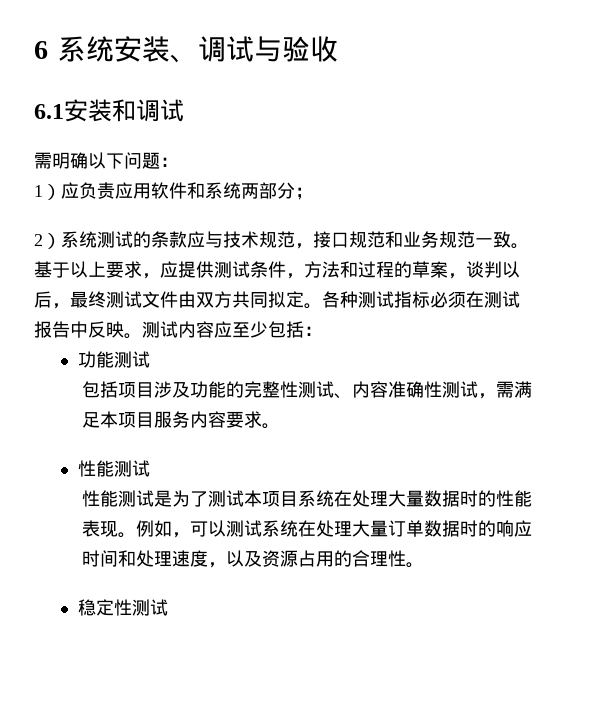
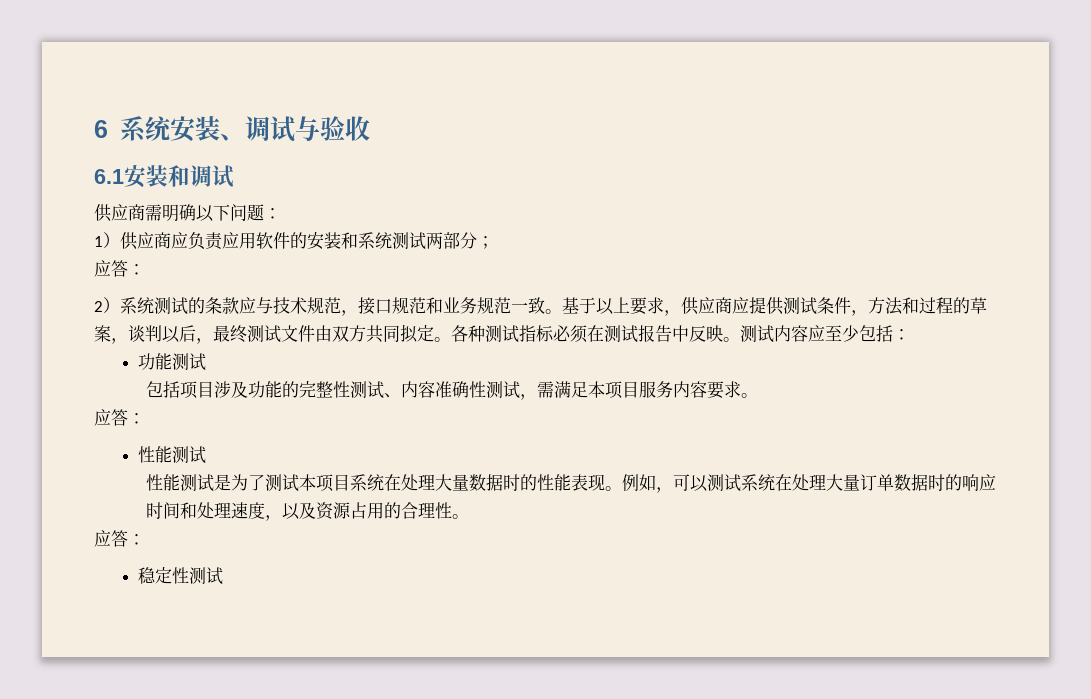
(184, 110) none -> [94,204,145,222] 供应商
(61, 192) none -> [120,232,171,250] 供应商
[187,182,241,199] 和系统 -> [290,232,426,250] 的安装和系统测试
(313, 193) none -> [94,260,145,277] // 应答：
(160, 276) none -> [681,297,732,315] 供应商
(280, 426) none -> [94,409,145,426] // 应答：
(424, 565) none -> [94,530,145,547] // 应答：

